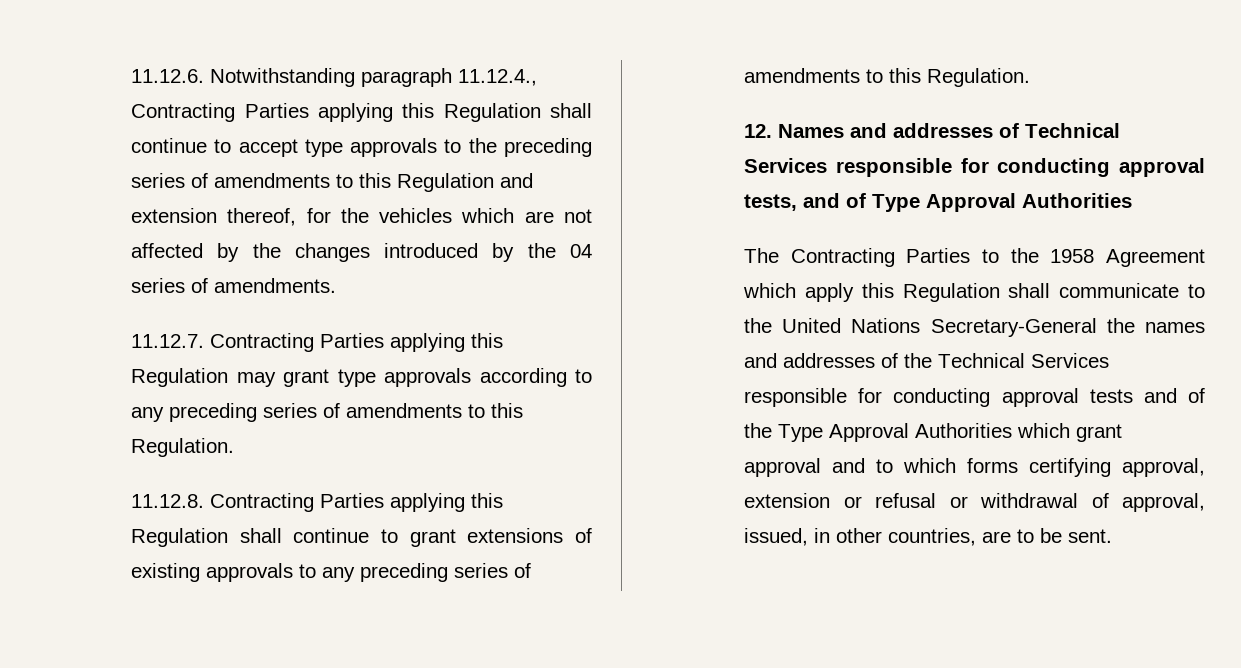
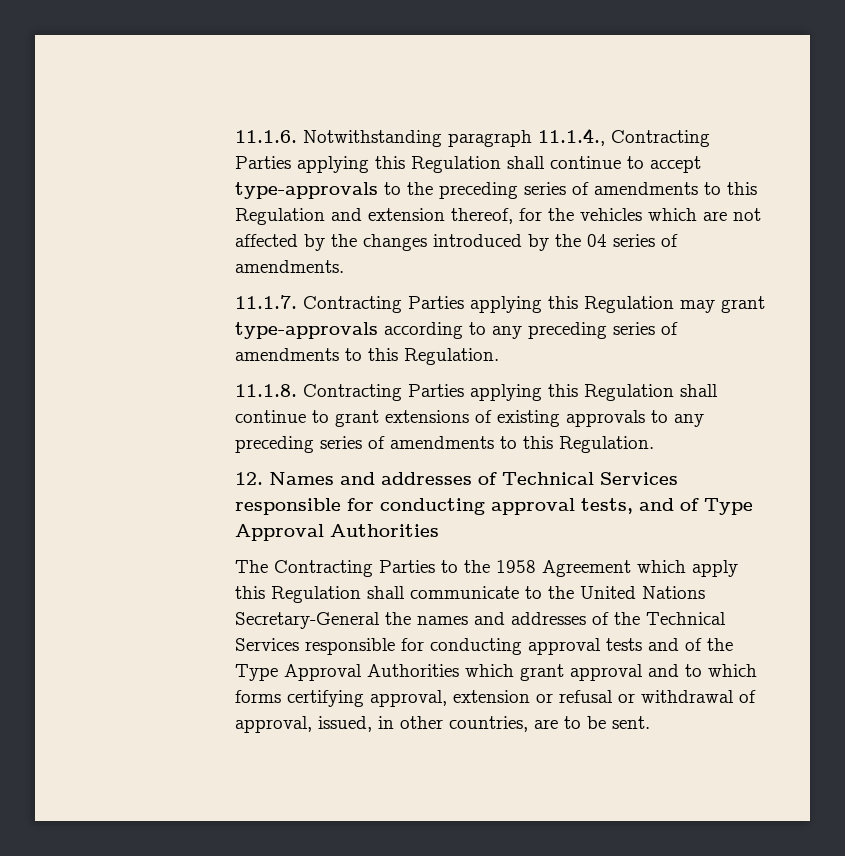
[131,69,205,83] 11.12.6. -> [235,130,298,143] 11.1.6.
[458,69,538,86] 11.12.4., -> [538,128,606,146] 11.1.4.,
[304,138,438,157] type approvals -> [235,182,379,199] type-approvals
[131,334,205,348] 11.12.7. -> [235,295,298,309] 11.1.7.
[337,368,472,387] type approvals -> [235,322,379,339] type-approvals
[131,494,205,508] 11.12.8. -> [235,384,298,397] 11.1.8.

